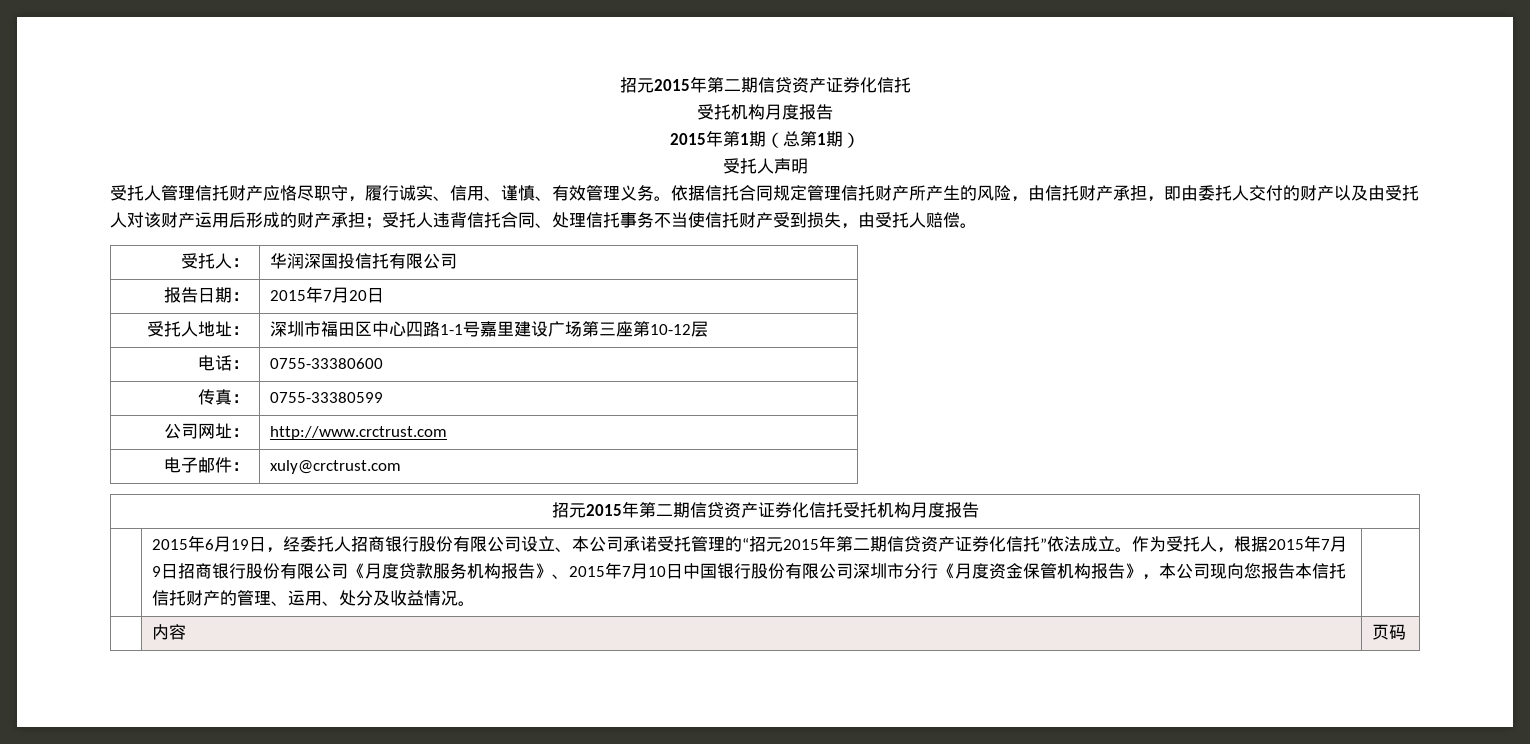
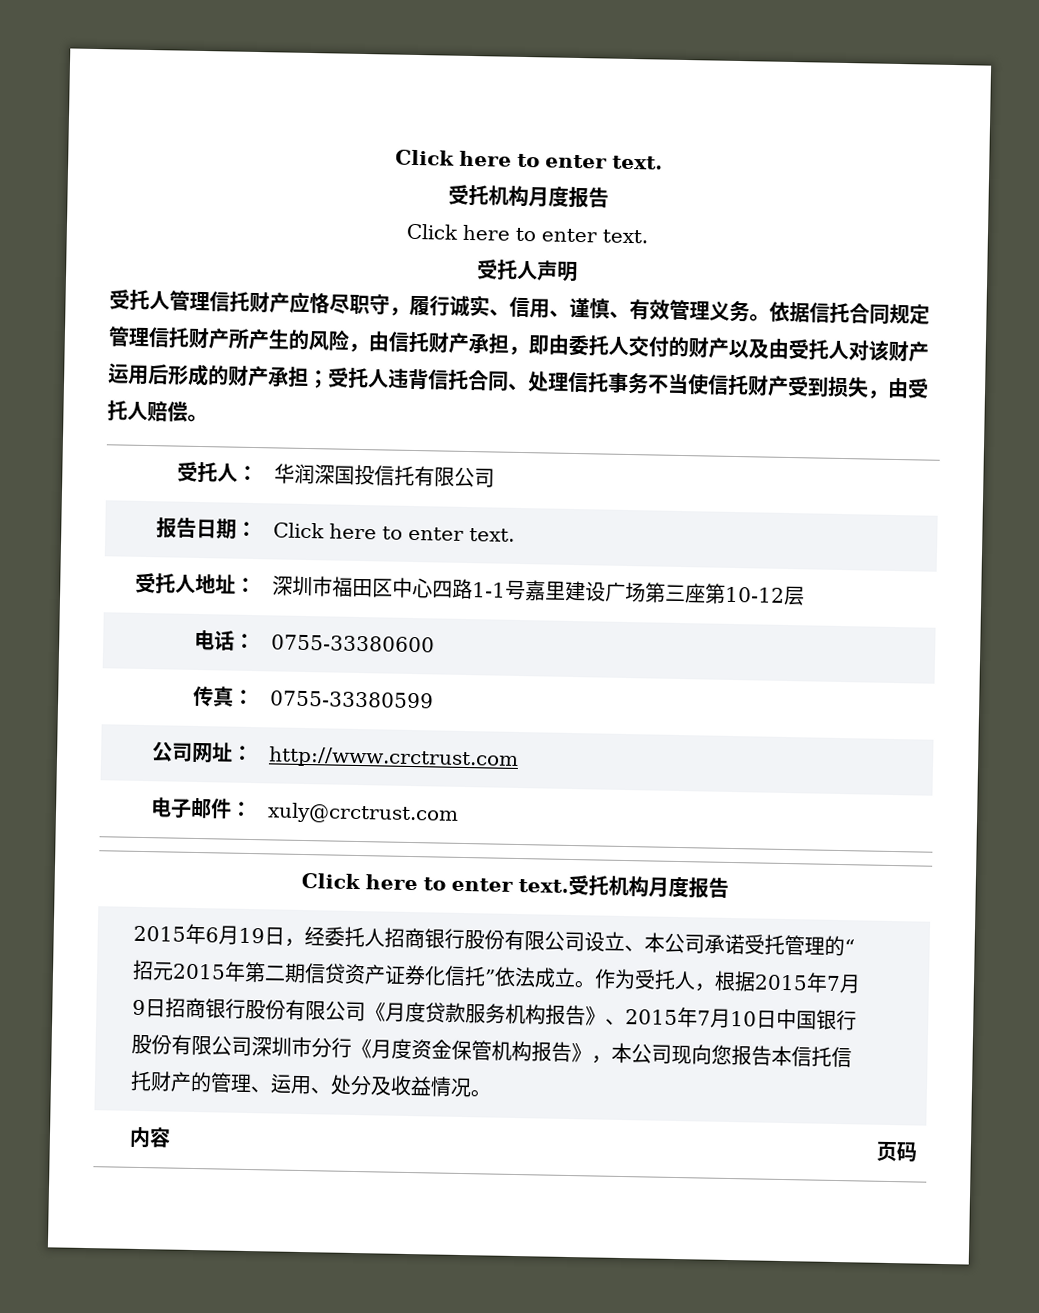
[619,76,911,93] [697,104,833,120] [670,130,860,148] 招元2015年第二期信贷资产证券化信托 // 受托机构月度报告 // 2015年第1期（总第1期） -> [395,149,663,170] [447,184,609,209] [406,223,648,244] Click here to enter text. // 受托机构月度报告 // Click here to enter text.
[270,286,385,303] 2015年7月20日 -> [272,522,515,542] Click here to enter text.
[551,501,843,518] 招元2015年第二期信贷资产证券化信托 -> [301,872,569,893] Click here to enter text.

